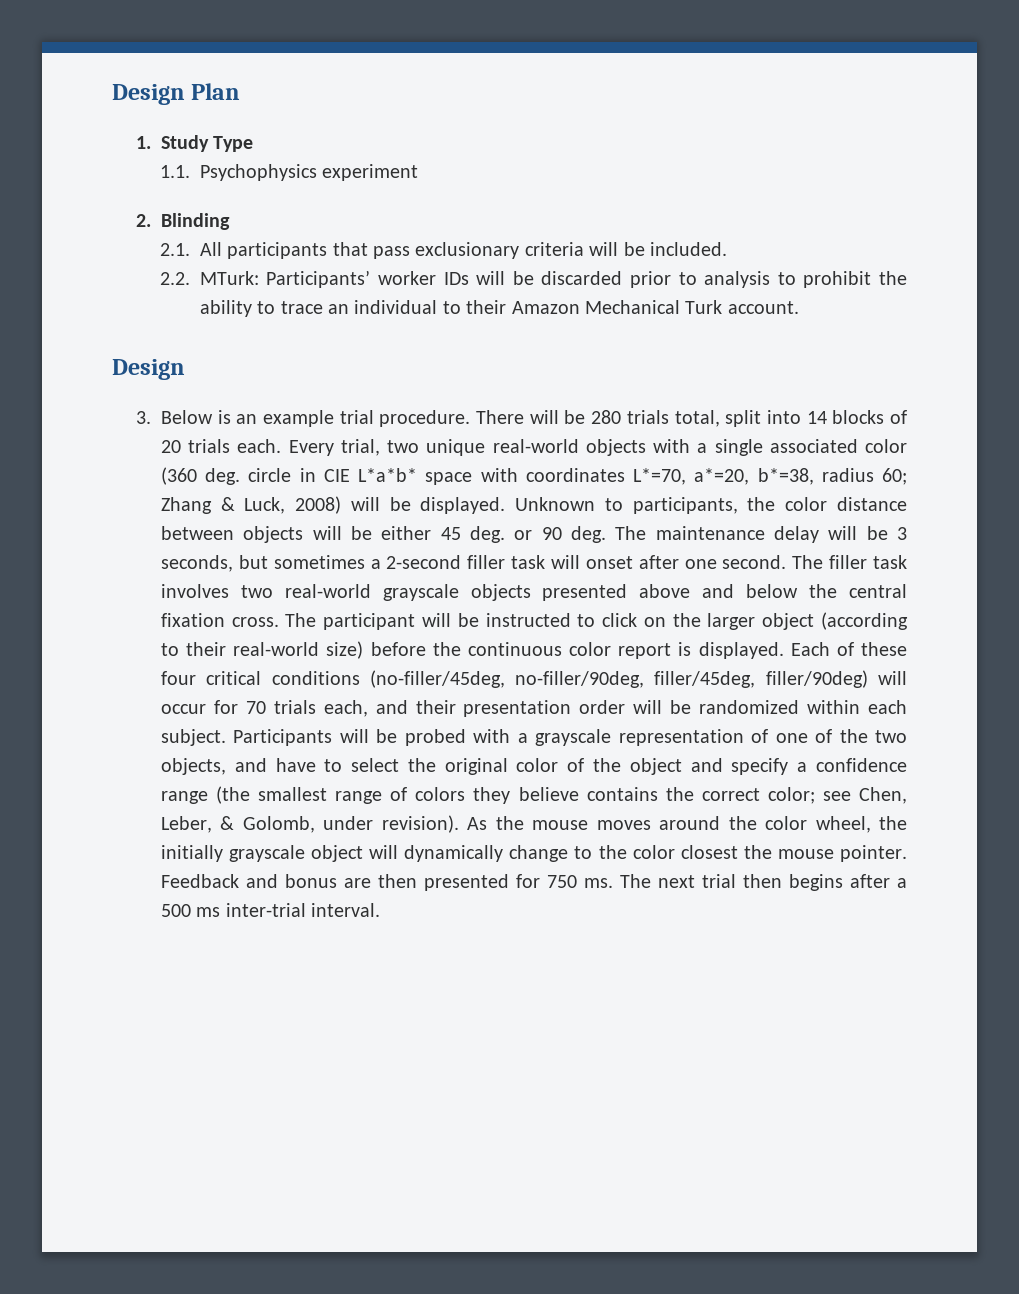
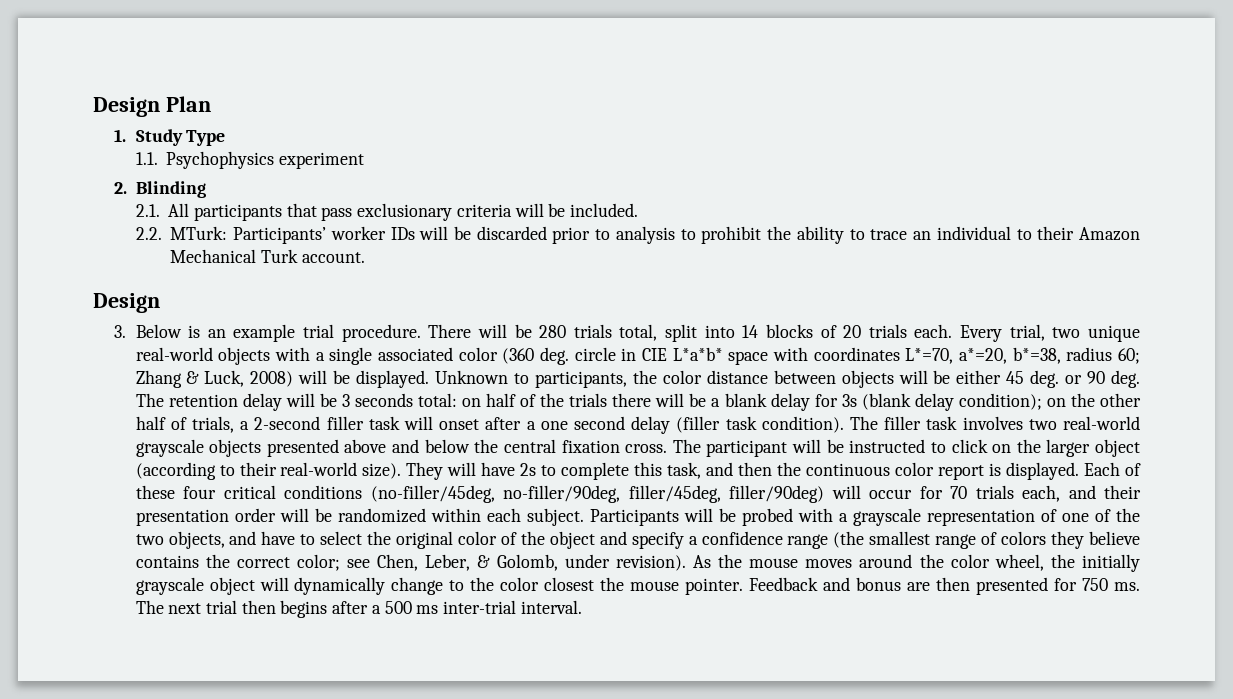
[655,526,765,540] maintenance -> [168,394,238,407] retention
[160,555,365,572] seconds, but sometimes -> [354,393,1141,411] [135,416,234,433] seconds total: on half of the trials there will be a blank delay for 3s (blank delay condition); on the other half of trials,
[684,555,787,569] one second. -> [526,416,844,434] a one second delay (filler task condition).
[326,641,426,659] size) before -> [362,462,773,480] size). They will have 2s to complete this task, and then

